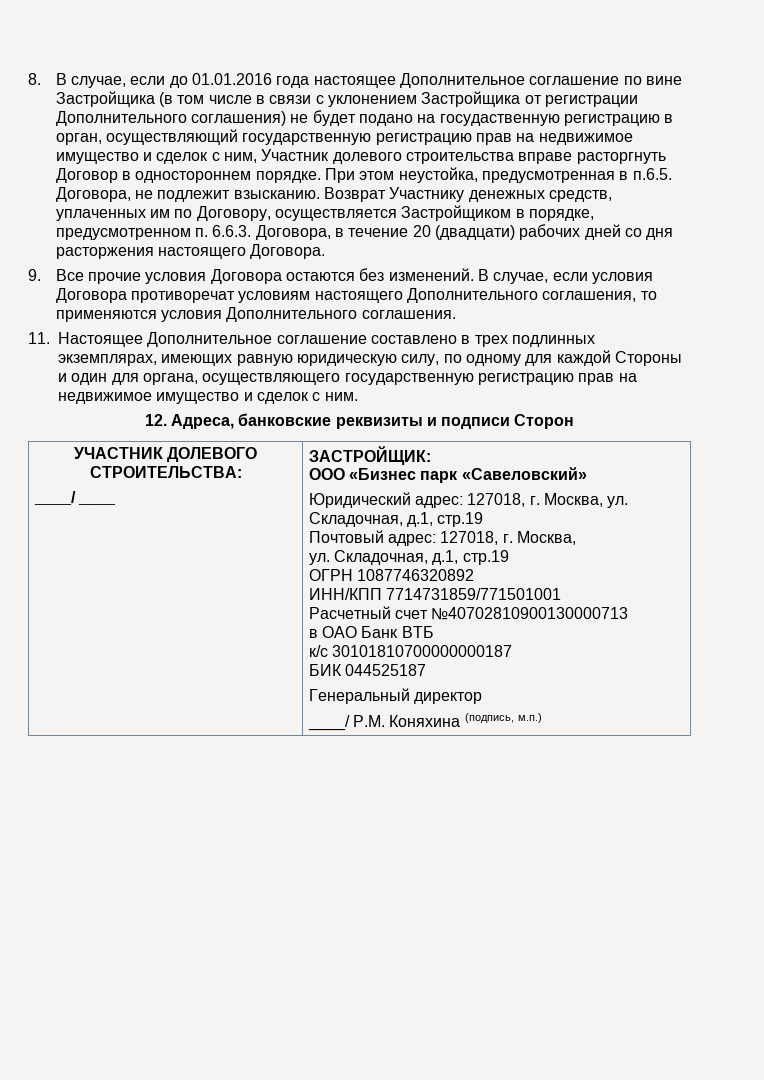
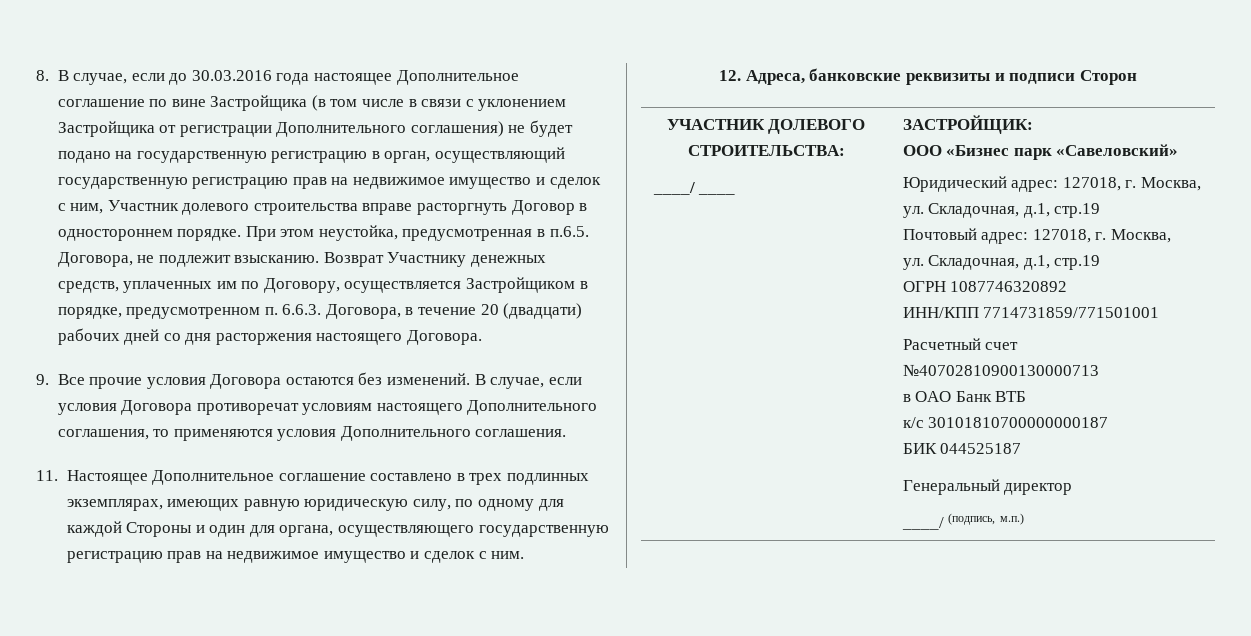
[192,73,273,85] 01.01.2016 -> [191,70,272,81] 30.03.2016
[439,114,560,126] госудаственную -> [136,151,267,163] государственную
[352,715,461,727] Р.М. Коняхина -> (944, 523) none

